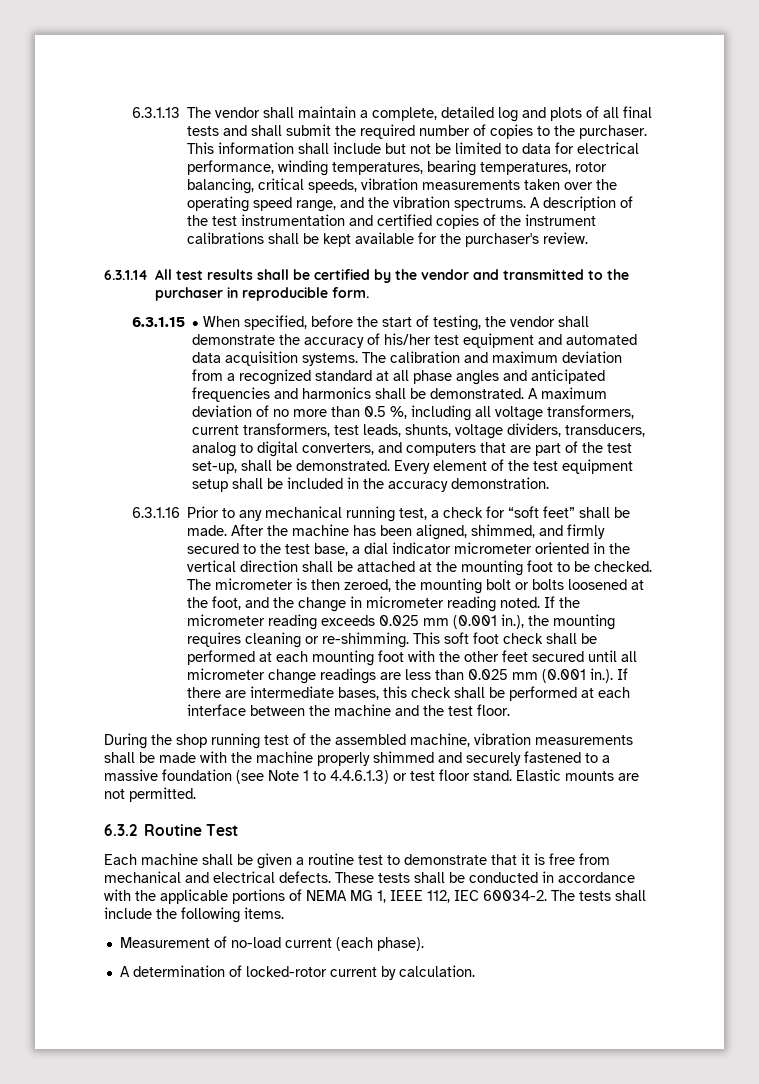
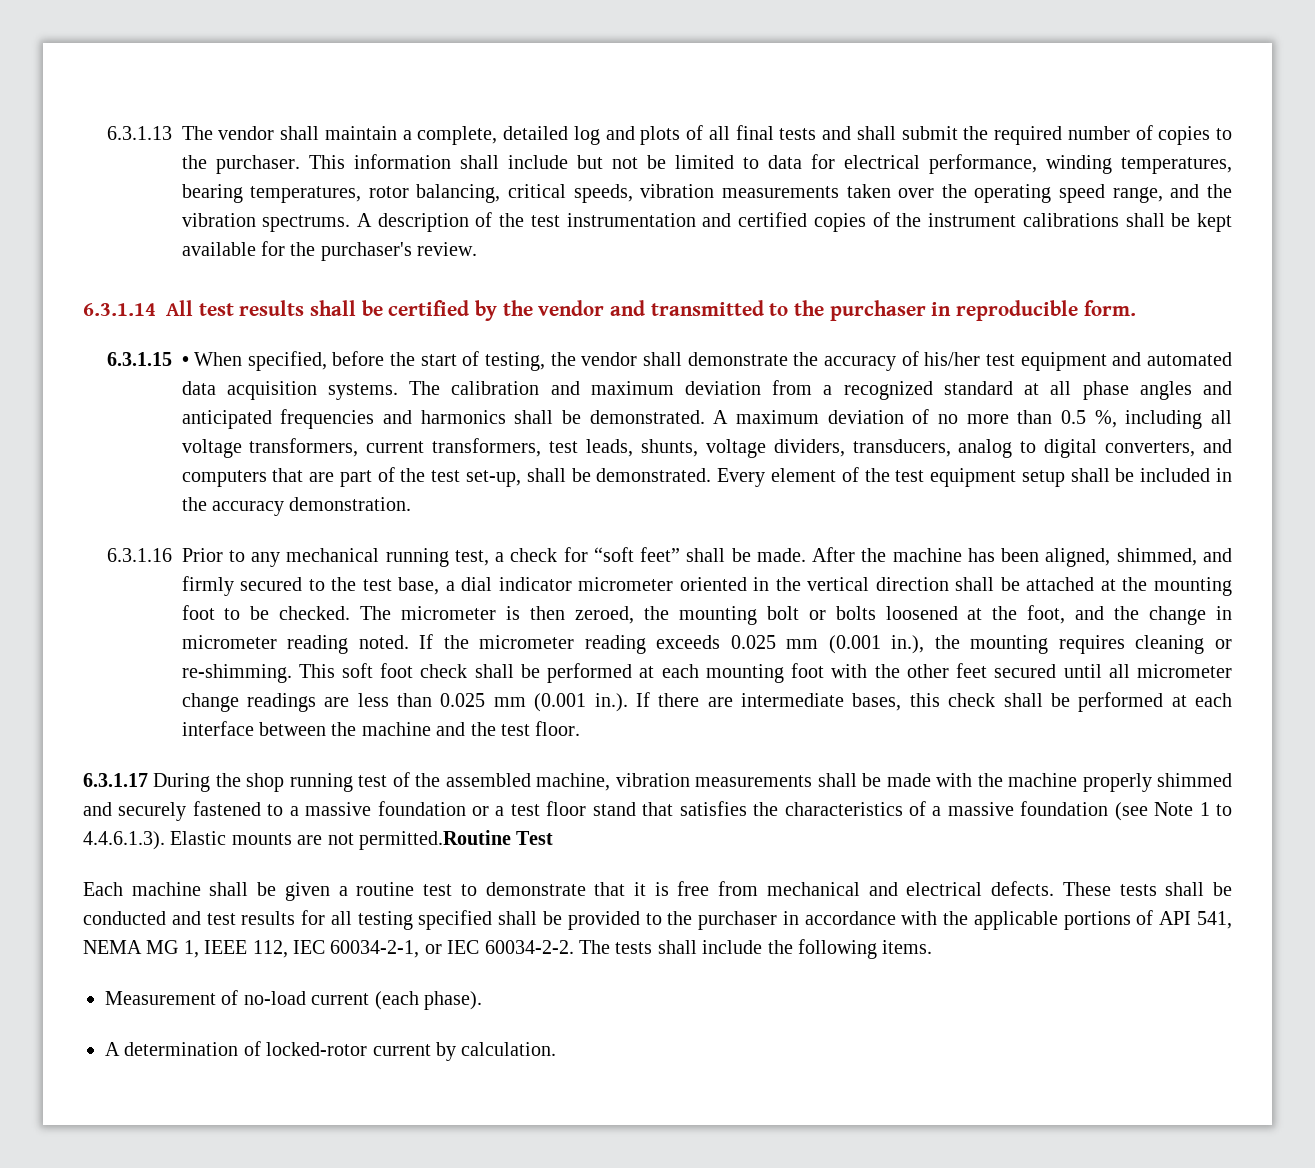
(511, 710) none -> [83,773,148,787] 6.3.1.17
[236,769,512,784] (see Note 1 to 4.4.6.1.3) or test floor stand. -> [472,801,1232,821] [83,831,165,850] or a test floor stand that satisfies the characteristics of a massive foundation (see Note 1 to 4.4.6.1.3).
[129,787,196,802] [104,824,203,836] permitted. // 6.3.2 Routine -> [359,830,511,850] permitted.Routine
(538, 877) none -> [171,910,778,930] and test results for all testing specified shall be provided to the purchaser
(302, 895) none -> [1159,911,1232,929] API 541,
[483,890,547,901] 60034-2. -> [330,940,574,958] 60034-2-1, or IEC 60034-2-2.

